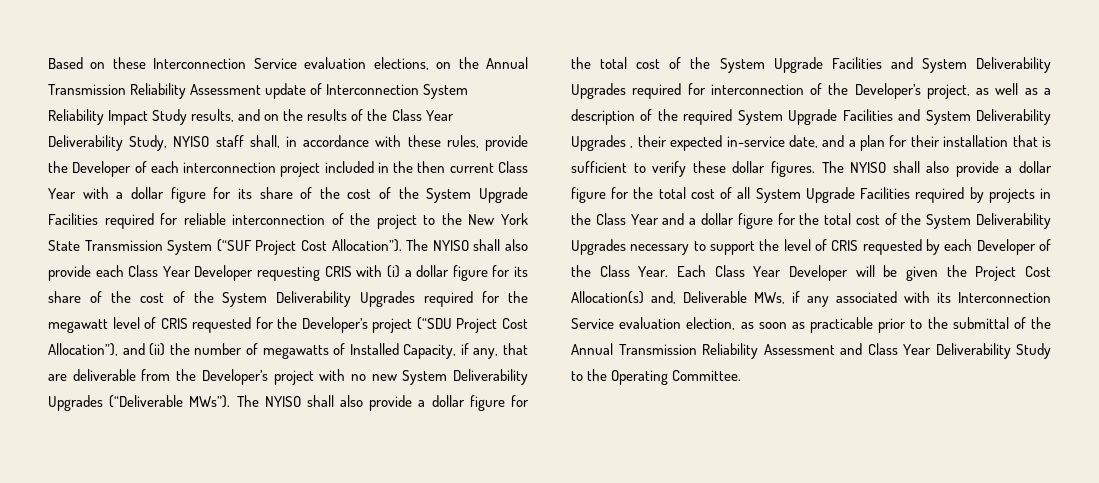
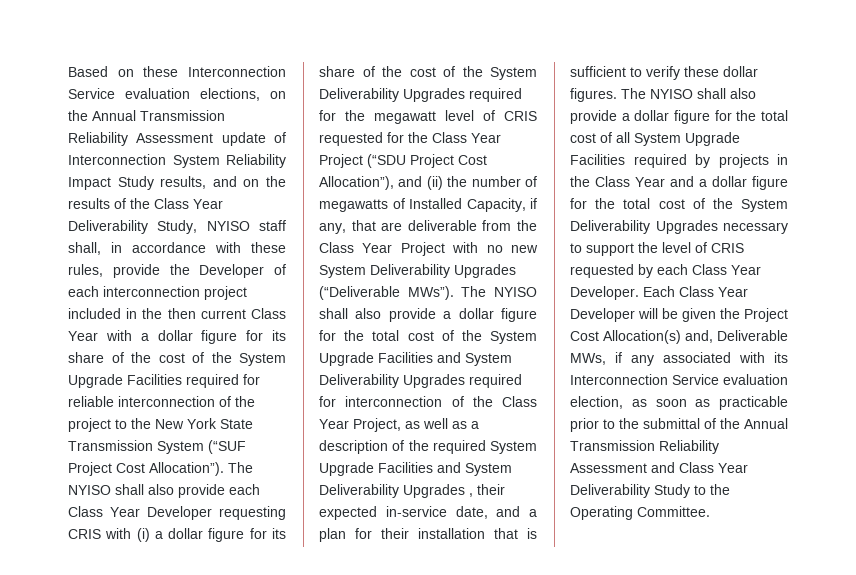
[301,317,413,333] Developer’s project -> [432,132,501,143] [319,154,363,168] Class Year Project
[201,369,314,385] Developer’s project -> [319,242,445,256] Class Year Project
[854,83,970,99] Developer’s project, -> [502,396,537,407] [319,418,401,432] Class Year Project,
[976,239,1051,255] [571,265,669,277] Developer of the Class Year. -> [692,264,761,275] [570,286,639,300] Class Year Developer.

